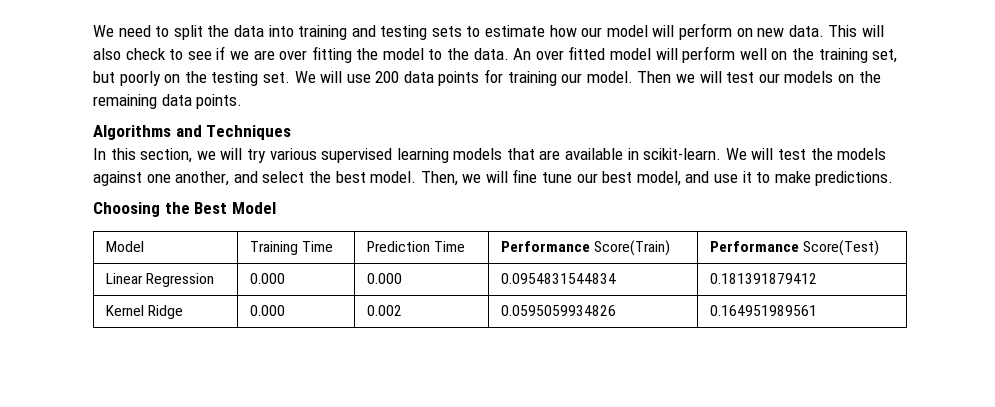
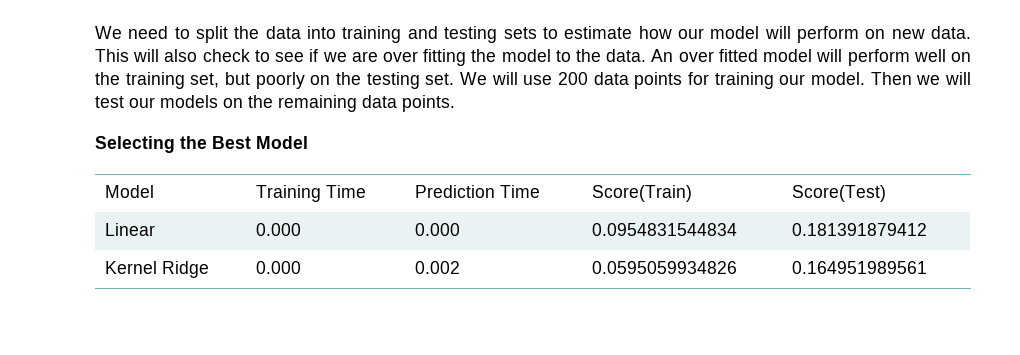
[93,125,292,140] [93,148,887,163] [93,169,894,186] [93,202,160,217] Algorithms and Techniques // In this section, we will try various supervised learning models that are available in scikit-learn. We will test the models against one another, and select the best model. Then, we will fine tune our best model, and use it to make predictions. // Choosing -> [95,136,175,153] Selecting
[500,241,590,252] Performance -> (540, 191) none
[709,241,799,252] Performance -> (692, 193) none
[145,273,214,287] Regression -> (155, 229) none

